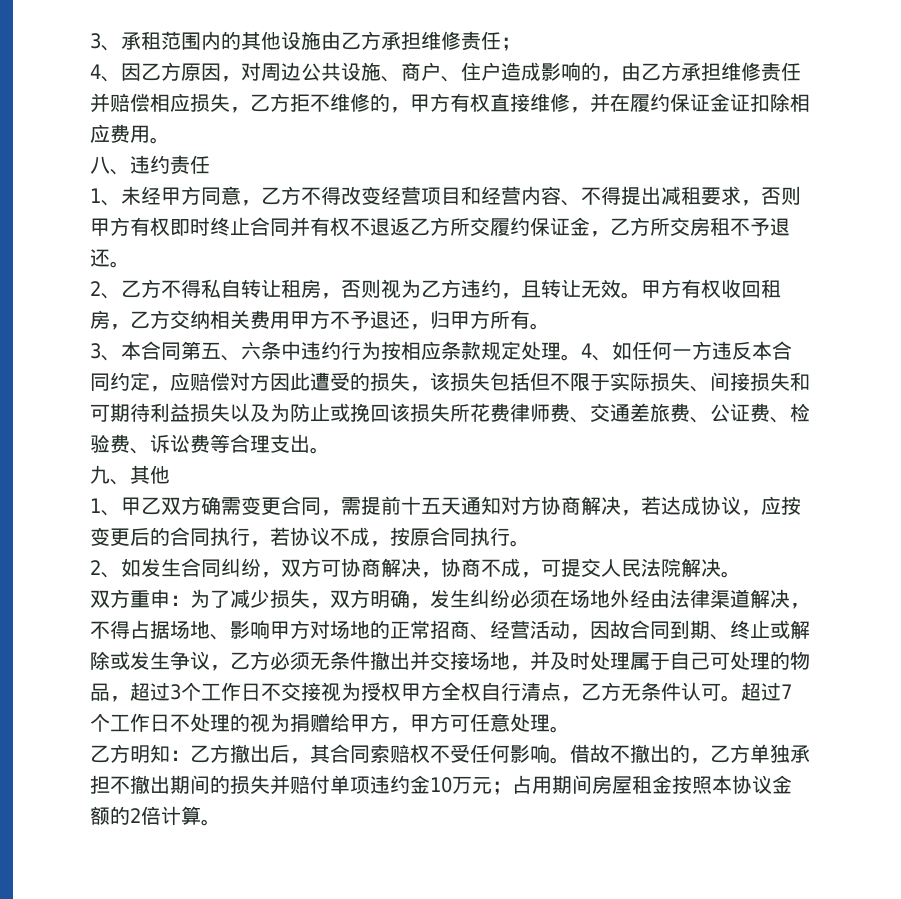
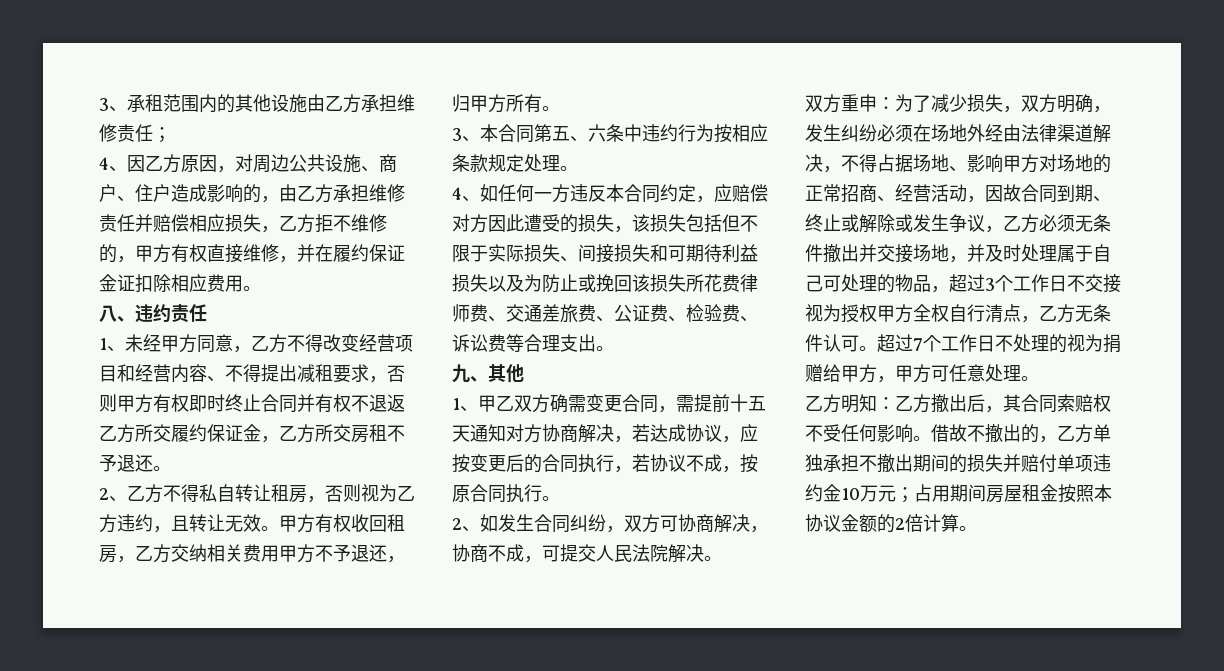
(581, 357) none -> (578, 168) //

